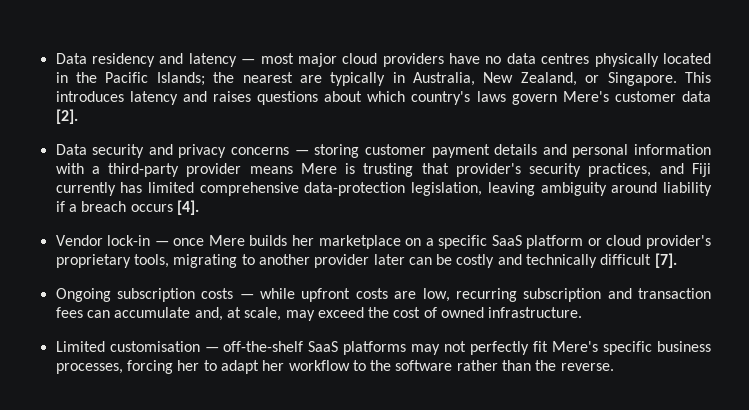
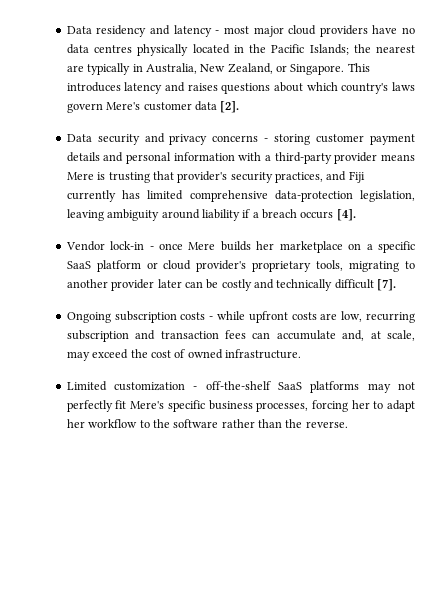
[241,59,256,64] — -> [215,30,220,34] -
[294,150,309,155] — -> [264,138,269,142] -
[154,241,169,246] — -> [149,246,154,250] -
[239,294,254,299] — -> [209,316,214,320] -
[109,341,219,352] customisation — -> [114,382,198,391] customization -

